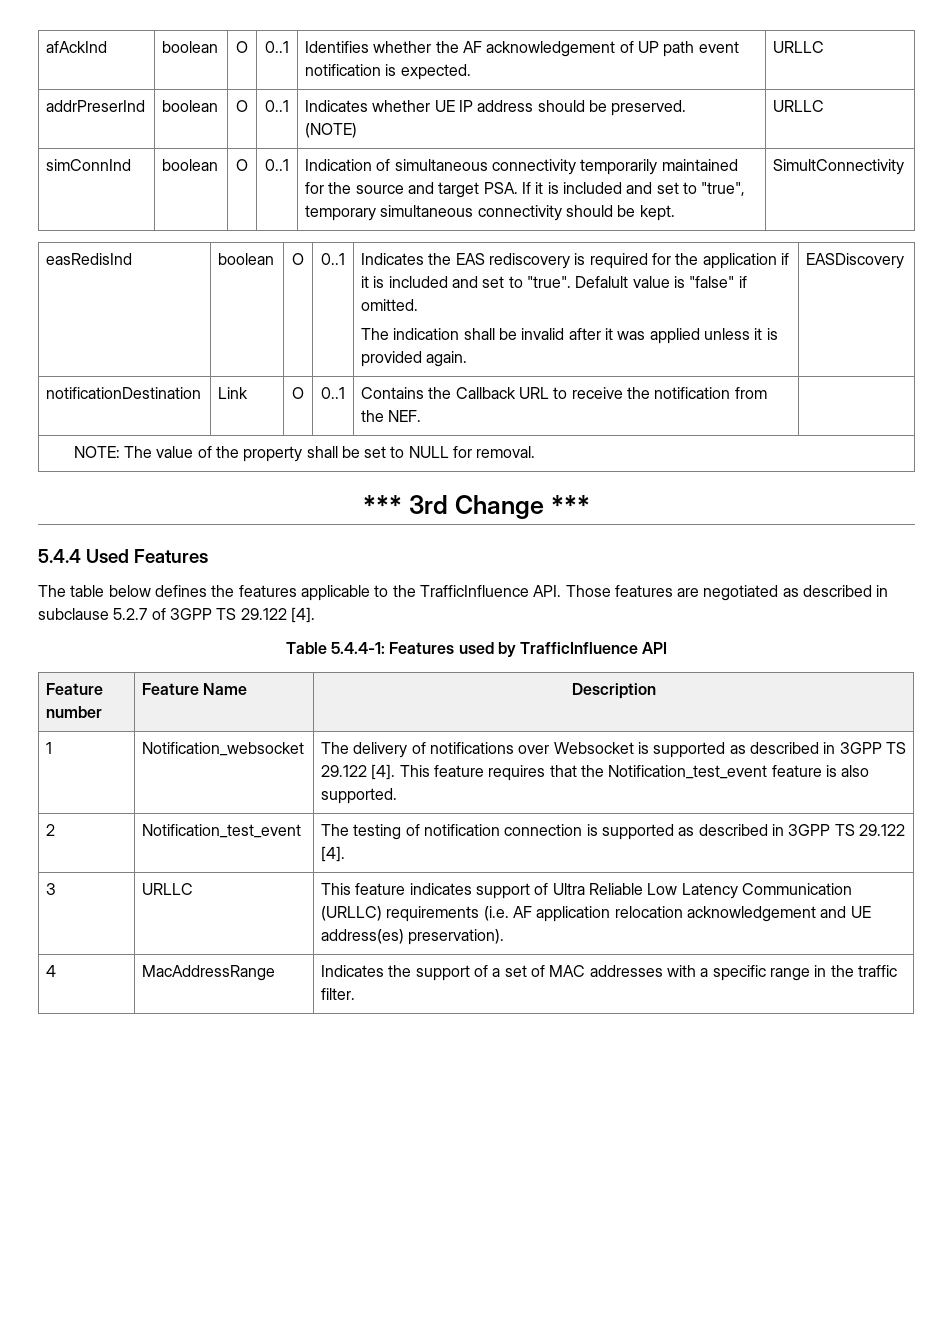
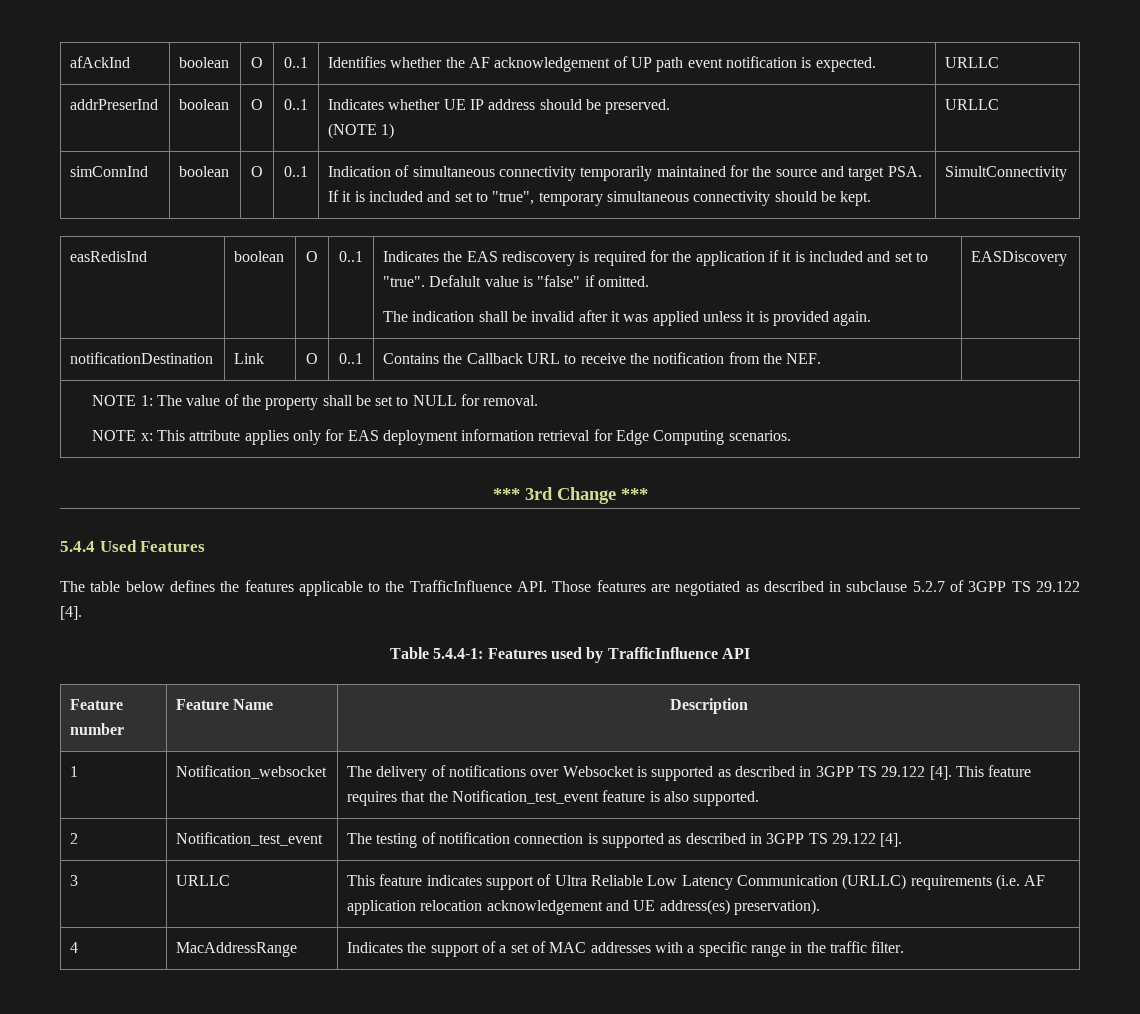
[305,123,358,138] (NOTE) -> [328,123,395,139] (NOTE 1)
[73,446,120,458] NOTE: -> [92,395,153,406] NOTE 1:
(536, 452) none -> [92,429,791,445] // NOTE x: This attribute applies only for EAS deployment information retrieval for Edge Computing scenarios.

